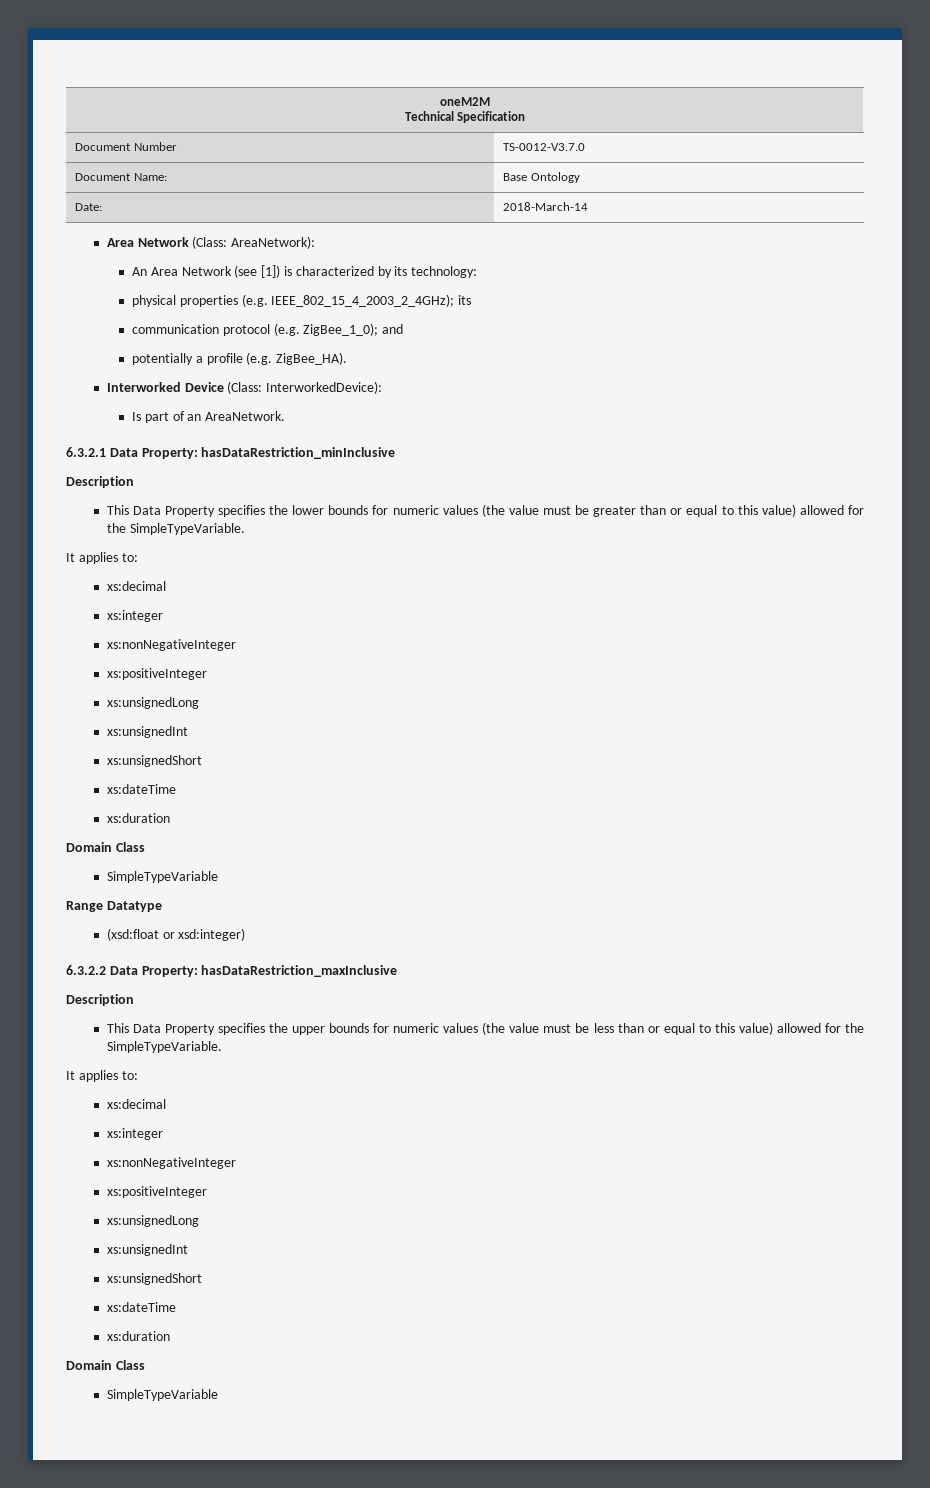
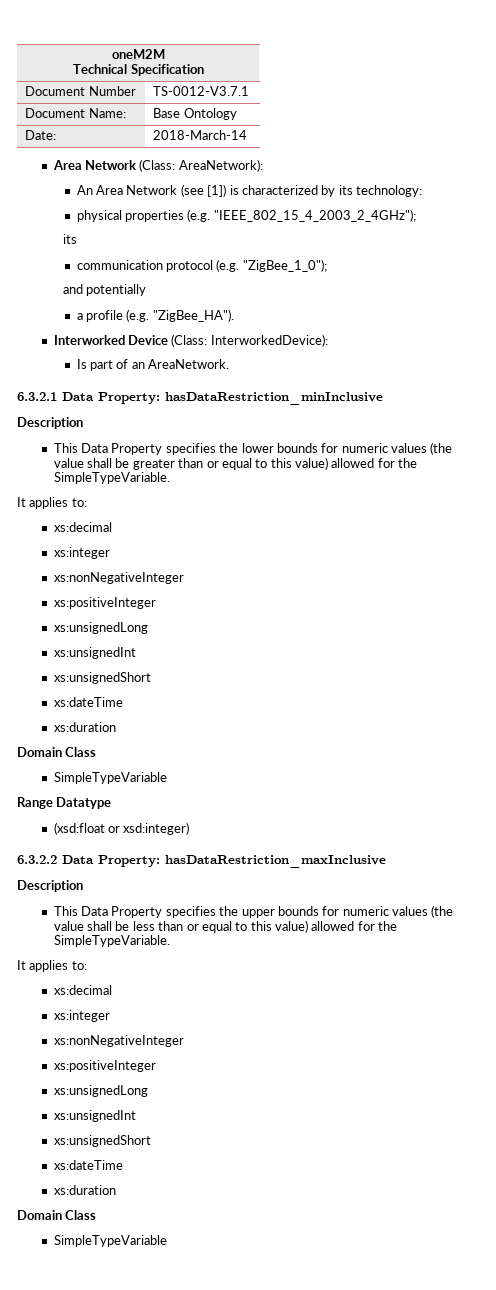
[503,143,586,151] TS-0012-V3.7.0 -> [153,86,250,96] TS-0012-V3.7.1
[271,294,455,307] IEEE_802_15_4_2003_2_4GHz); -> [213,209,416,222] "IEEE_802_15_4_2003_2_4GHz"); //
[303,323,379,336] ZigBee_1_0); -> [242,259,327,272] "ZigBee_1_0"); //
[132,353,194,365] // potentially -> [86,284,147,296] potentially //
[276,352,348,365] ZigBee_HA). -> [152,309,234,322] "ZigBee_HA").
[542,506,571,515] must -> [87,458,113,468] shall
[543,1024,572,1033] must -> [87,921,113,931] shall

